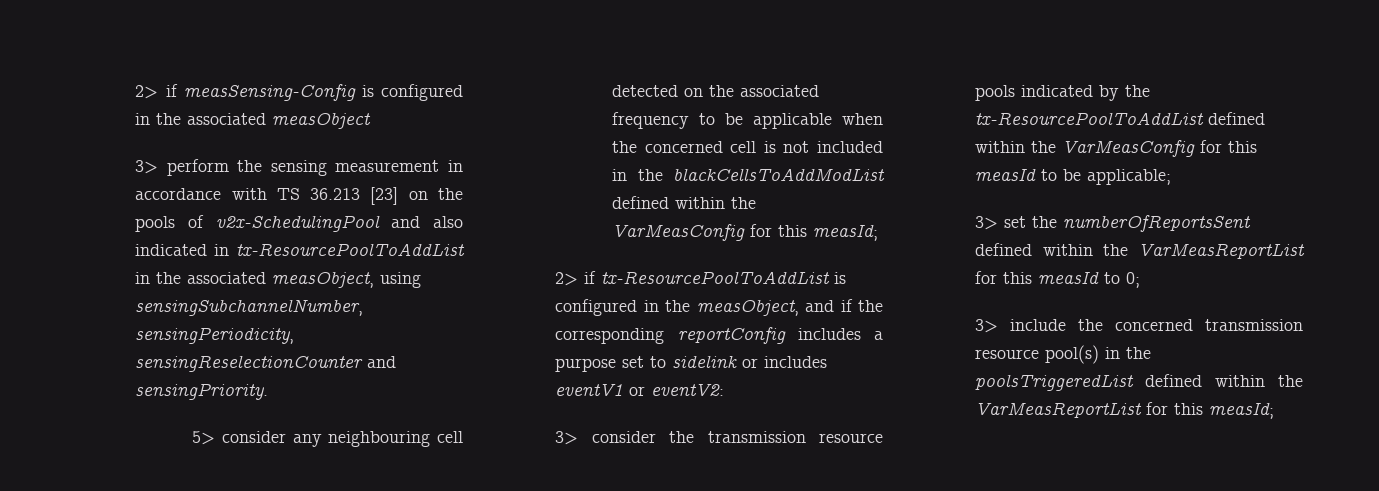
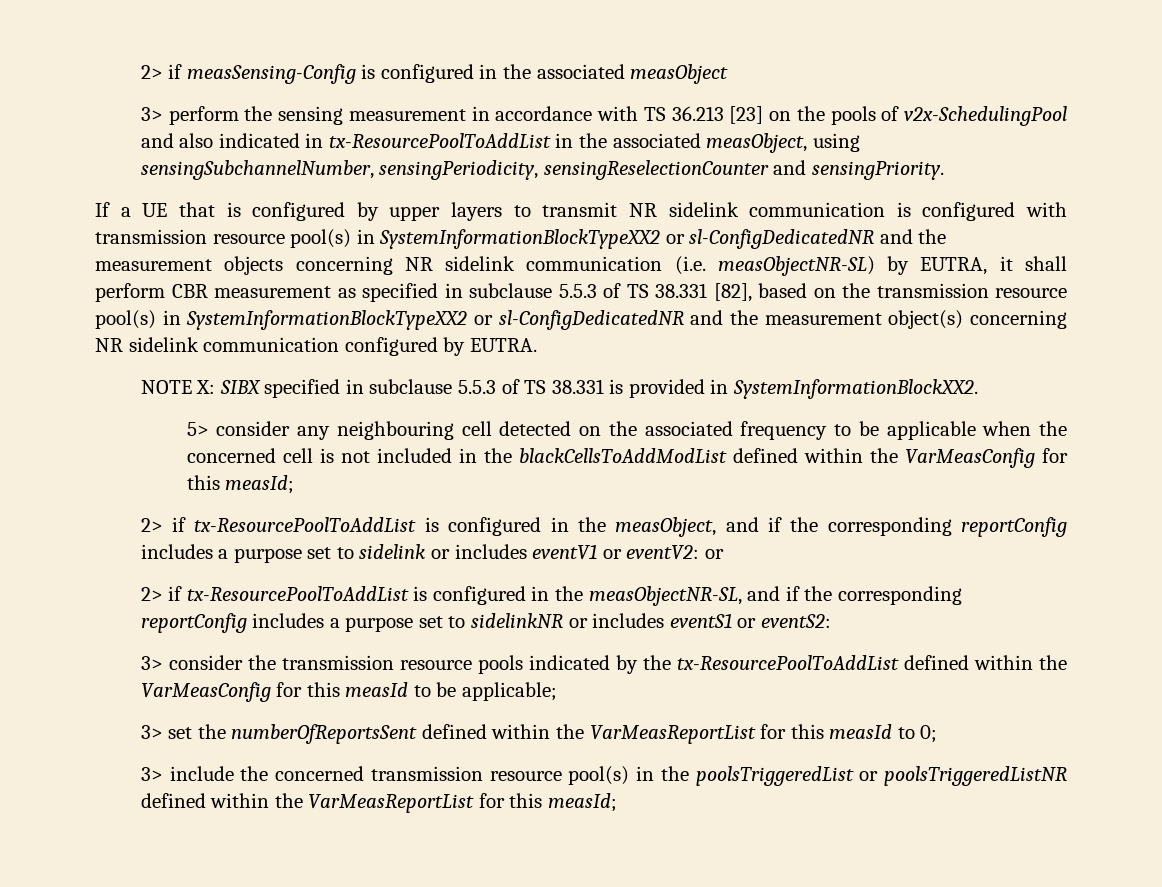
(269, 391) none -> [95,202,1067,221] [95,229,947,249] [95,256,1067,276] [95,283,1067,302] [95,310,1067,330] [95,337,537,356] [140,379,978,399] // If a UE that is configured by upper layers to transmit NR sidelink communication is configured with transmission resource pool(s) in SystemInformationBlockTypeXX2 or sl-ConfigDedicatedNR and the measurement objects concerning NR sidelink communication (i.e. measObjectNR-SL) by EUTRA, it shall perform CBR measurement as specified in subclause 5.5.3 of TS 38.331 [82], based on the transmission resource pool(s) in SystemInformationBlockTypeXX2 or sl-ConfigDedicatedNR and the measurement object(s) concerning NR sidelink communication configured by EUTRA. // NOTE X: SIBX specified in subclause 5.5.3 of TS 38.331 is provided in SystemInformationBlockXX2.
(725, 389) none -> [704,549,724,559] [140,586,962,606] [140,613,831,633] or // 2> if tx-ResourcePoolToAddList is configured in the measObjectNR-SL, and if the corresponding reportConfig includes a purpose set to sidelinkNR or includes eventS1 or eventS2:
(1135, 382) none -> [859,766,1067,786] or poolsTriggeredListNR

